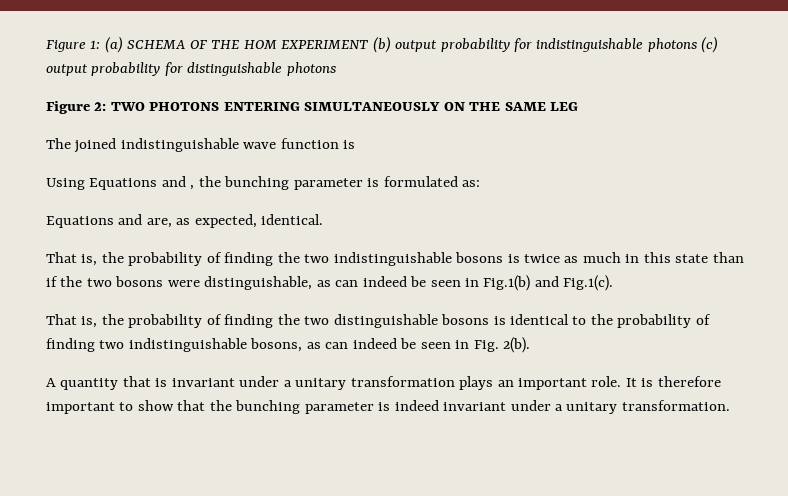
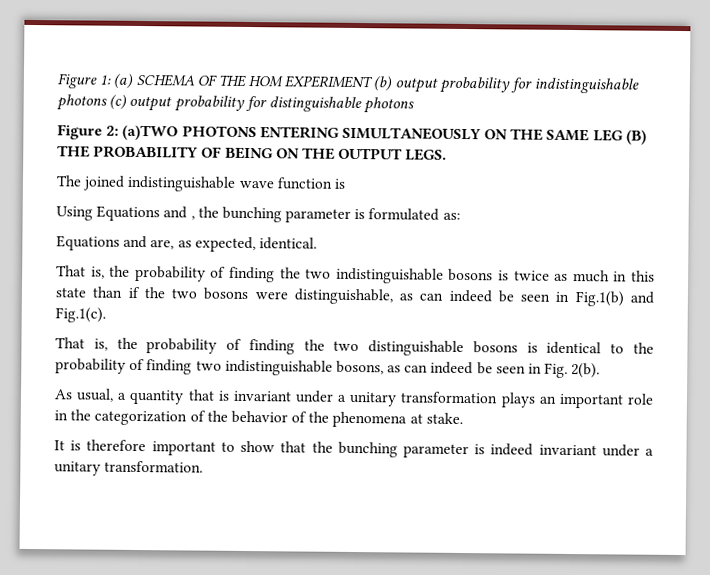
[110,102,145,111] TWO -> [122,124,179,141] (a)TWO
(579, 106) none -> [625,129,647,145] [57,145,448,161] (B) THE PROBABILITY OF BEING ON THE OUTPUT LEGS.
[46,378,56,387] A -> [54,388,128,402] As usual, a
[591,376,622,387] role. -> [627,393,655,405] [54,409,463,428] role in the categorization of the behavior of the phenomena at stake. //

